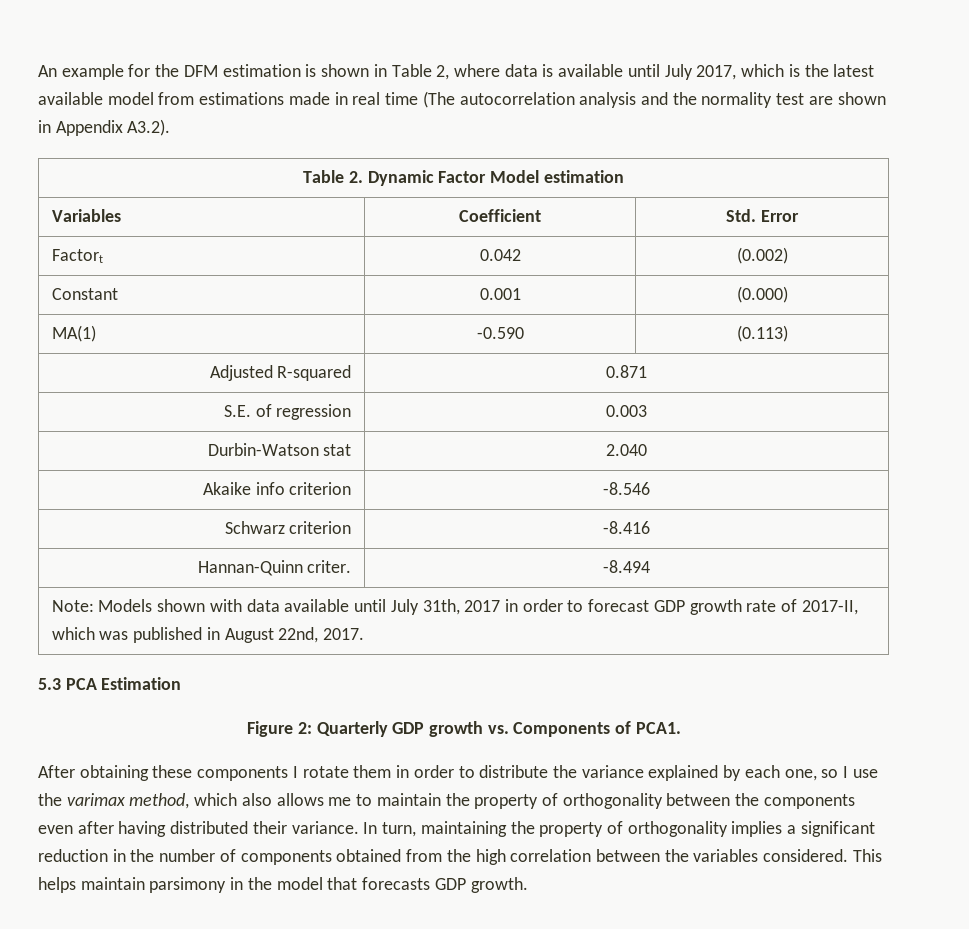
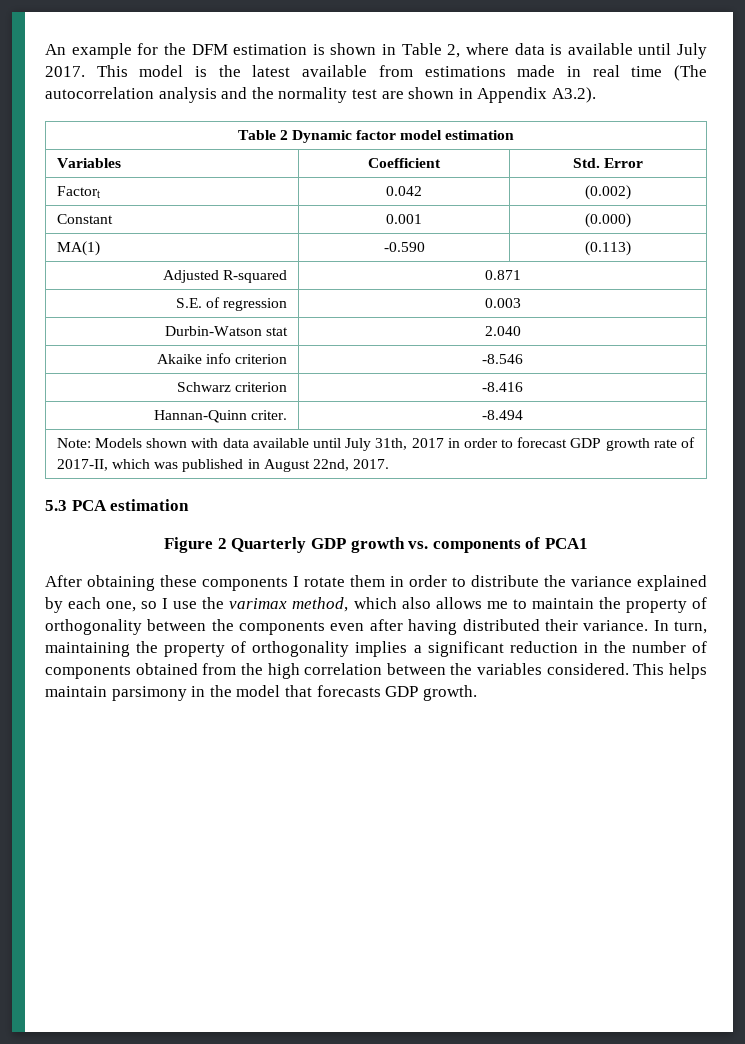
[696,64,785,80] 2017, which -> [45,65,184,77] 2017. This model
[107,92,154,105] model -> (368, 71) none
[348,170,540,186] 2. Dynamic Factor Model -> [279,130,443,143] 2 Dynamic factor model
[101,677,182,690] Estimation -> [110,499,190,511] estimation
[297,722,312,734] 2: -> [217,538,227,549] 2
[513,721,681,737] Components of PCA1. -> [432,537,588,553] components of PCA1

